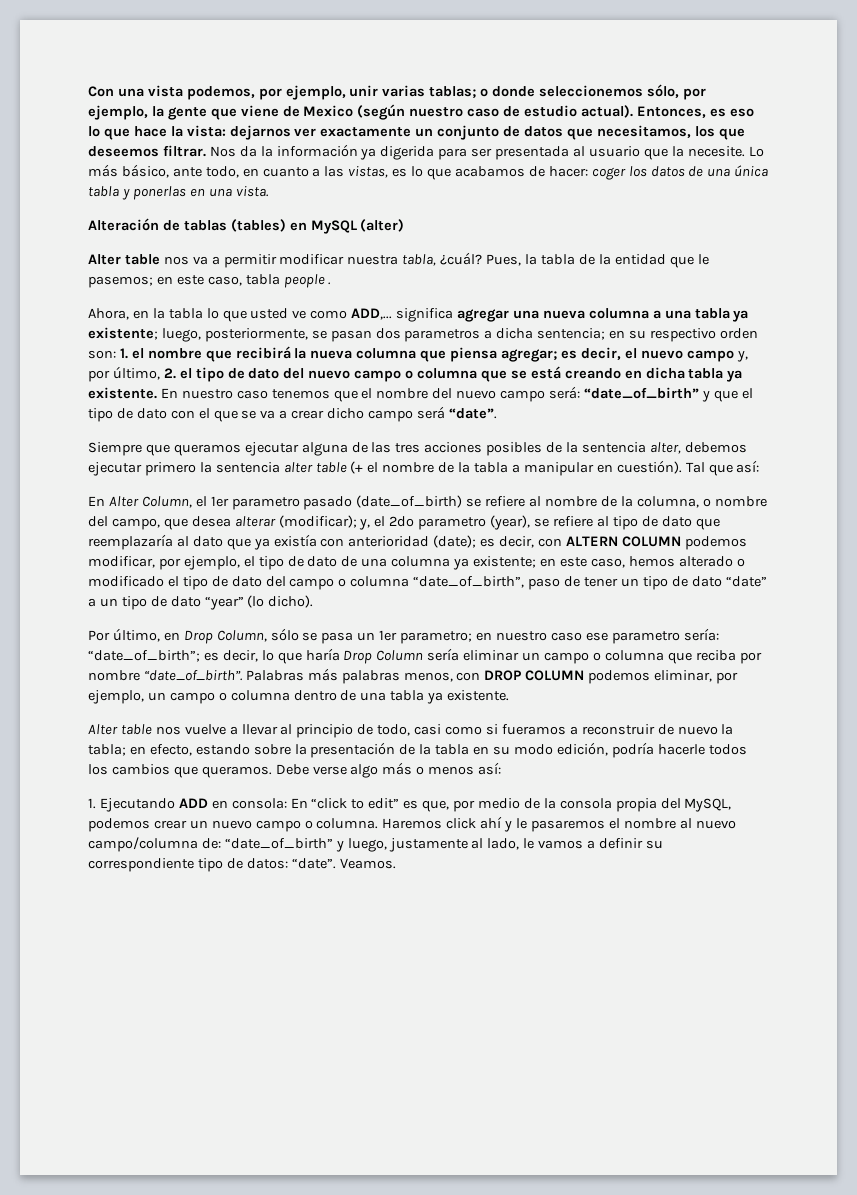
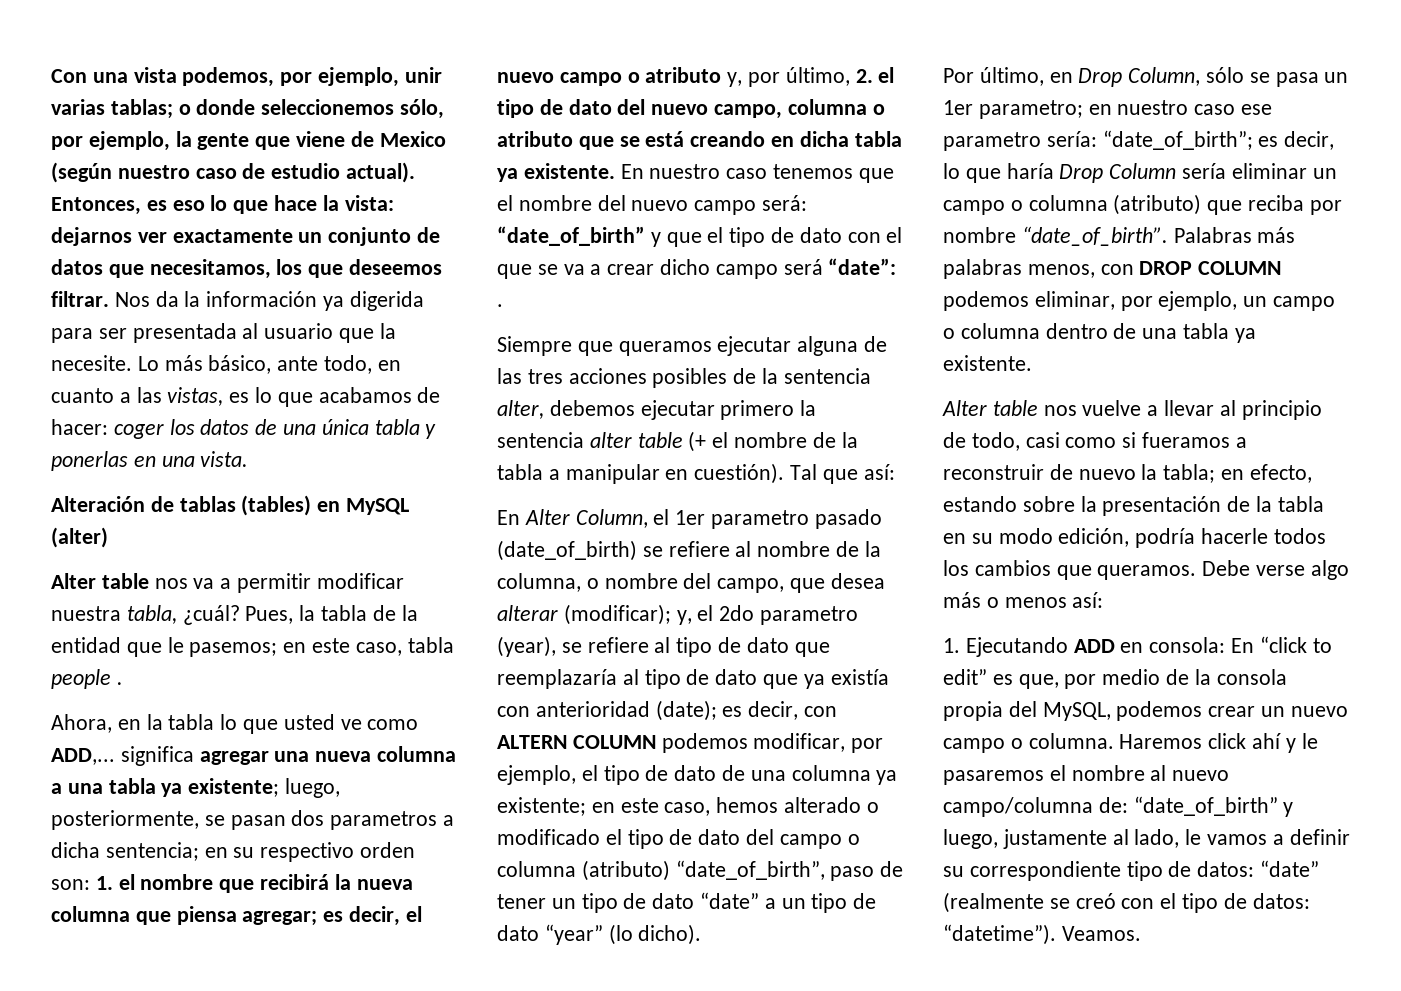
(734, 356) none -> [627,67,722,83] o atributo
[354,368,478,382] campo o columna -> [714,99,885,119] [497,131,573,147] campo, columna o atributo
[448,408,497,419] “date”. -> [828,258,897,275] [497,304,503,307] “date”: .
(189, 541) none -> [644,669,710,689] tipo de
(410, 581) none -> [581,860,670,881] (atributo)
(664, 655) none -> [1113,194,1202,215] (atributo)
[291,858,336,869] “date”. -> [1260,860,1320,877] [943,892,1310,913] [943,924,1056,945] “date” (realmente se creó con el tipo de datos: “datetime”).

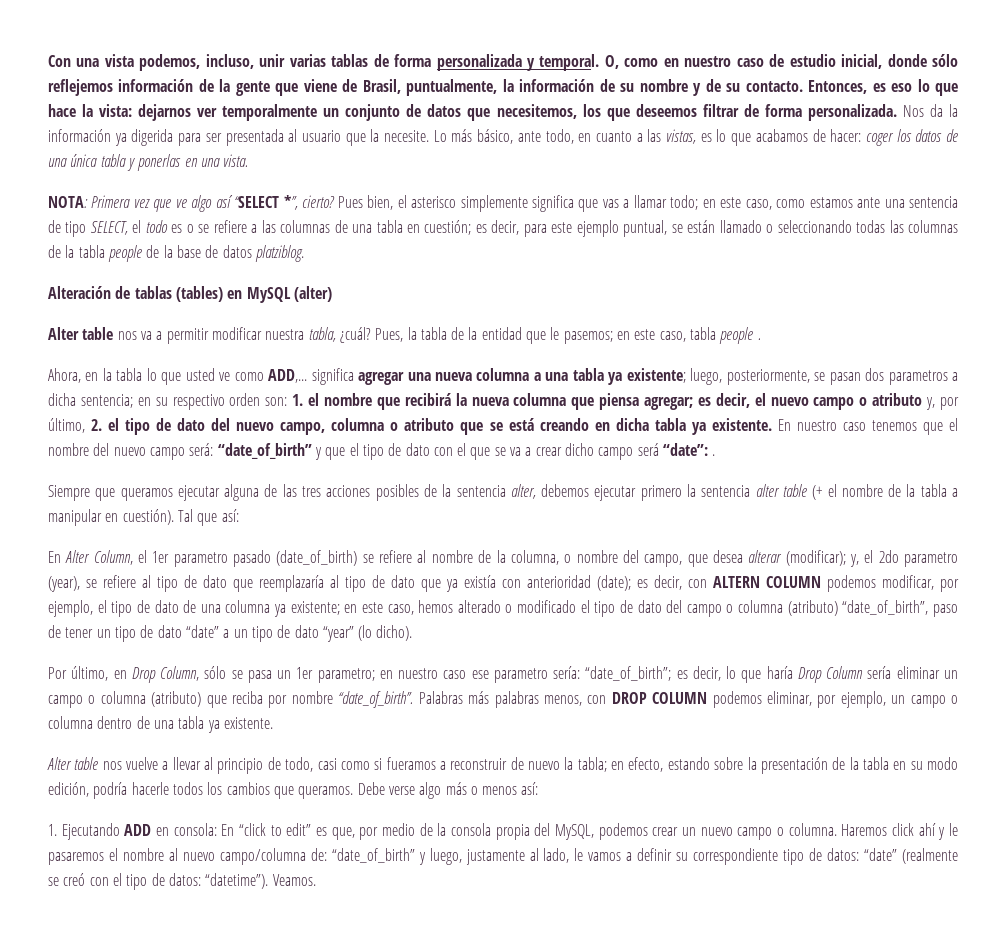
[280,67,442,87] [51,99,445,119] [51,131,170,151] por ejemplo, unir varias tablas; o donde seleccionemos sólo, por ejemplo, -> [205,54,959,71] [48,79,214,96] incluso, unir varias tablas de forma personalizada y temporal. O, como en nuestro caso de estudio inicial, donde sólo reflejemos información de
[379,131,446,147] [51,162,416,183] Mexico (según nuestro caso de estudio actual). -> [362,79,803,96] Brasil, puntualmente, la información de su nombre y de su contacto.
[172,229,293,243] exactamente -> [222,104,318,121] temporalmente
[149,259,271,279] necesitamos, -> [496,104,577,119] necesitemos,
[51,291,109,307] filtrar. -> [702,104,897,121] filtrar de forma personalizada.
(249, 459) none -> [48,195,958,212] [48,220,959,237] [48,245,304,262] // NOTA: Primera vez que ve algo así “SELECT *”, cierto? Pues bien, el asterisco simplemente significa que vas a llamar todo; en este caso, como estamos ante una sentencia de tipo SELECT, el todo es o se refiere a las columnas de una tabla en cuestión; es decir, para este ejemplo puntual, se están llamado o seleccionando todas las columnas de la tabla people de la base de datos platziblog.

